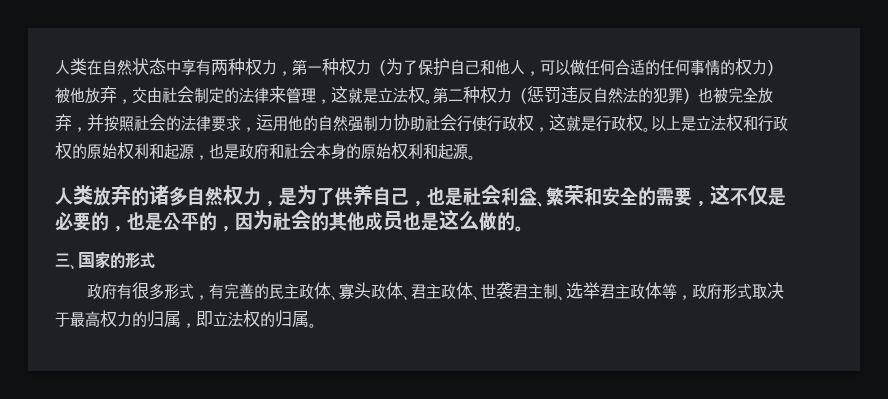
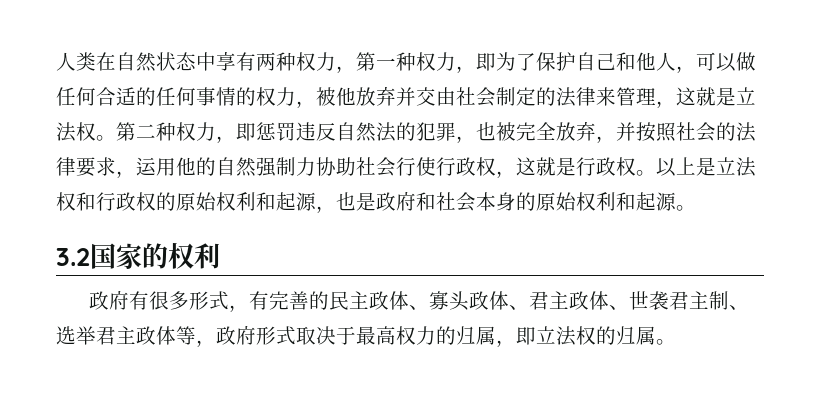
[371,59,386,76] （ -> [456,53,496,73] ，即
[767,59,782,76] ） -> [296,101,316,108] ，
[117,99,132,104] ， -> [396,87,416,106] 并
[512,87,527,104] （ -> [216,123,256,143] ，即
[683,87,698,104] ） -> [456,136,476,143] ，
[55,184,786,207] [55,209,524,232] [55,252,155,269] 人类放弃的诸多自然权力，是为了供养自己，也是社会利益、繁荣和安全的需要，这不仅是必要的，也是公平的，因为社会的其他成员也是这么做的。 // 三、国家的形式 -> [56,242,220,269] 3.2国家的权利

